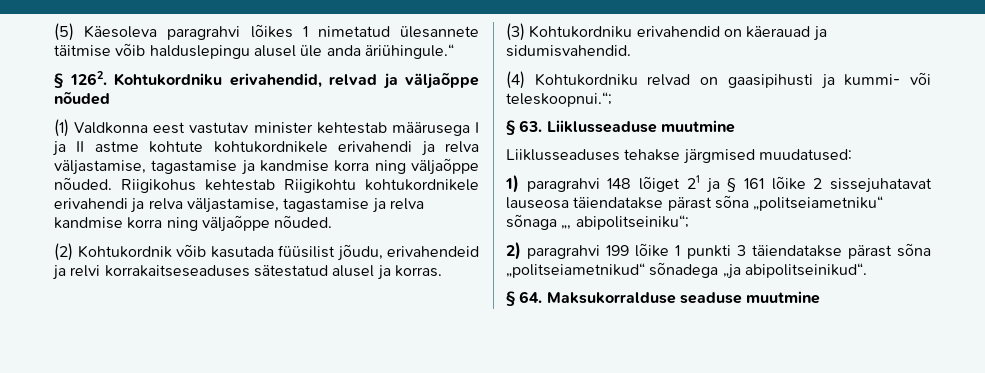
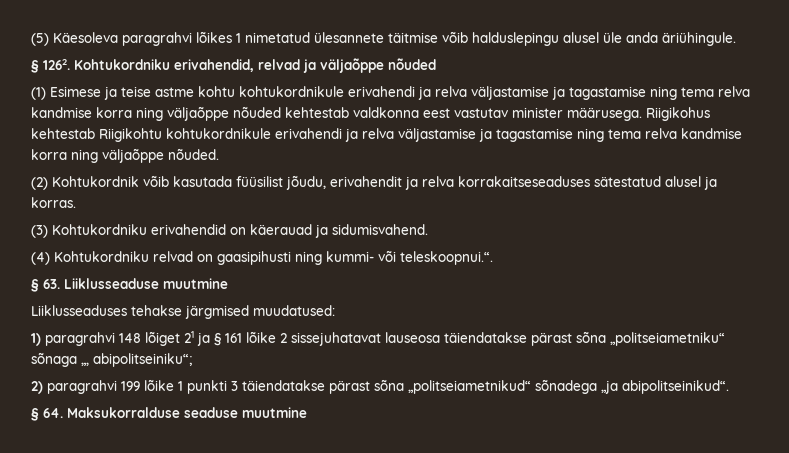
[364,44,454,59] äriühingule.“ -> [662,32,736,46] äriühingule.
[74,122,480,136] [52,141,479,156] [54,158,479,175] [54,177,112,190] Valdkonna eest vastutav minister kehtestab määrusega I ja II astme kohtute kohtukordnikele erivahendi ja relva väljastamise, tagastamise ja kandmise korra ning väljaõppe nõuded. -> [50,86,750,100] [31,106,642,121] Esimese ja teise astme kohtu kohtukordnikule erivahendi ja relva väljastamise ja tagastamise ning tema relva kandmise korra ning väljaõppe nõuded kehtestab valdkonna eest vastutav minister määrusega.
[365,179,479,191] [54,198,386,213] kohtukordnikele erivahendi ja relva väljastamise, tagastamise ja -> [166,128,641,142] kohtukordnikule erivahendi ja relva väljastamise ja tagastamise ning tema
[387,246,479,257] [52,265,101,280] erivahendeid ja relvi -> [330,176,454,190] erivahendit ja relva
[506,45,631,57] sidumisvahendid. -> [332,224,428,235] sidumisvahend.
[820,74,835,89] ja -> [295,251,322,265] ning
[506,92,612,107] teleskoopnui.“; -> [400,251,493,265] teleskoopnui.“.

